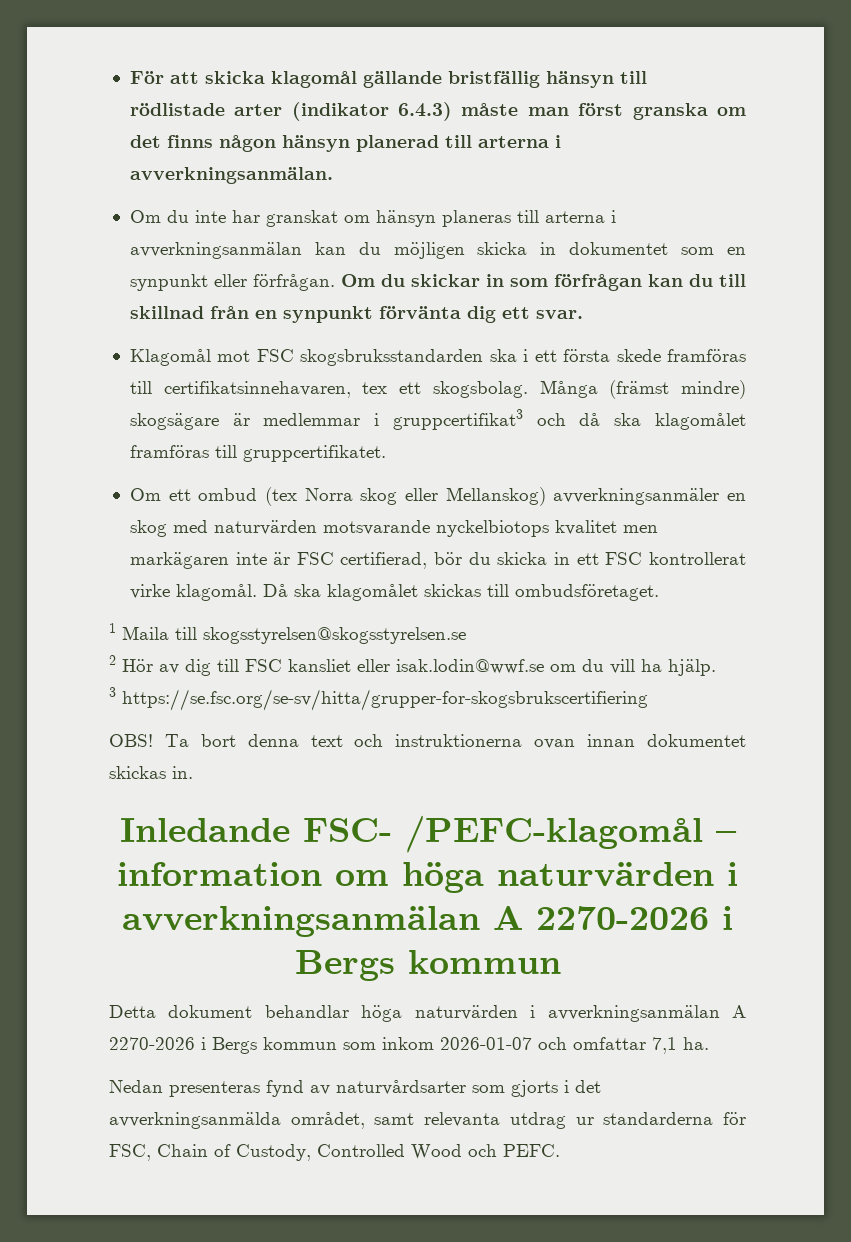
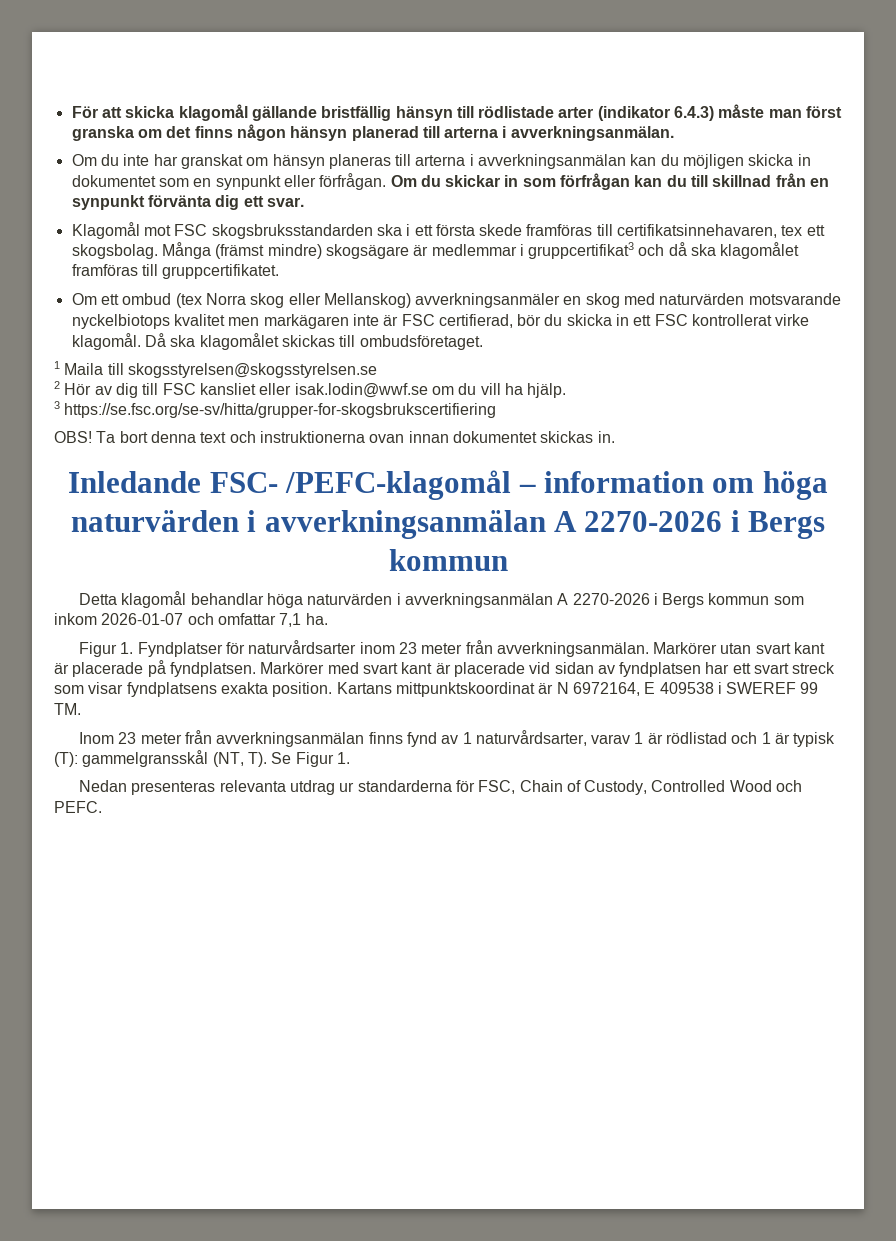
[168,1005,253,1018] dokument -> [121,591,187,608] klagomål
[109,1080,601,1097] [109,1112,415,1129] Nedan presenteras fynd av naturvårdsarter som gjorts i det avverkningsanmälda området, samt -> [78,640,826,657] [54,660,836,677] [54,682,819,697] [54,703,81,715] [78,730,836,747] [54,750,350,767] [78,780,216,795] Figur 1. Fyndplatser för naturvårdsarter inom 23 meter från avverkningsanmälan. Markörer utan svart kant är placerade på fyndplatsen. Markörer med svart kant är placerade vid sidan av fyndplatsen har ett svart streck som visar fyndplatsens exakta position. Kartans mittpunktskoordinat är N 6972164, E 409538 i SWEREF 99 TM. // Inom 23 meter från avverkningsanmälan finns fynd av 1 naturvårdsarter, varav 1 är rödlistad och 1 är typisk (T): gammelgransskål (NT, T). Se Figur 1. // Nedan presenteras

